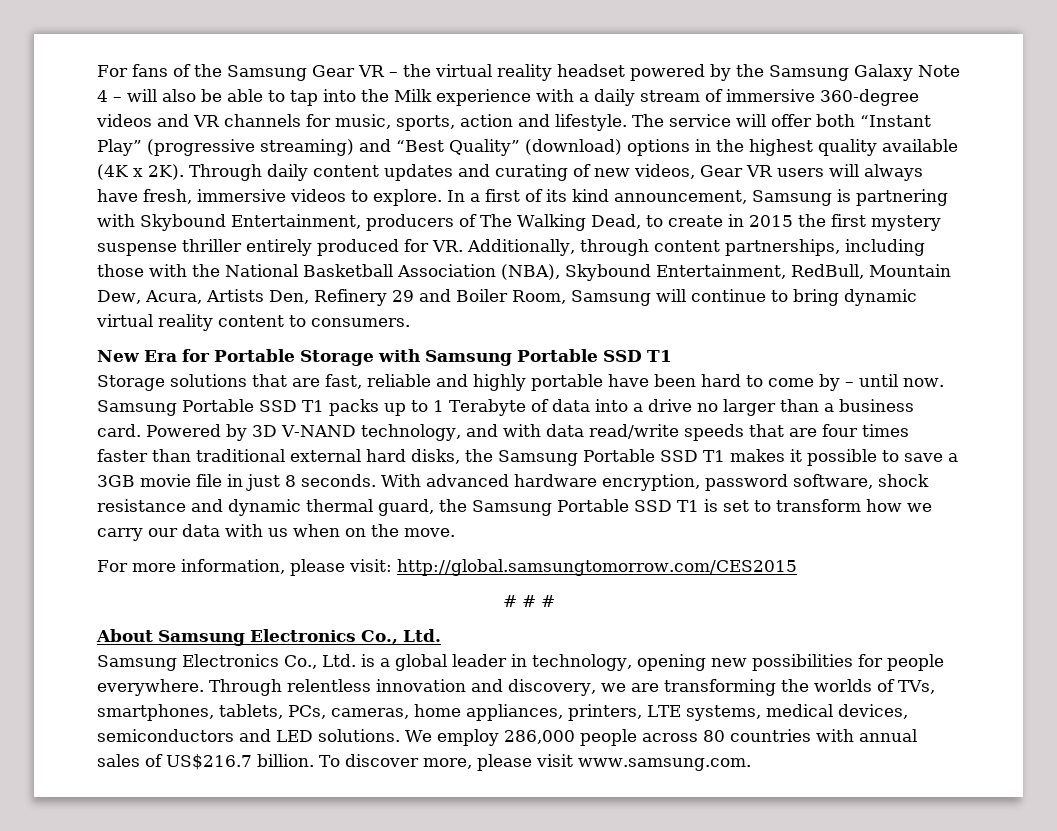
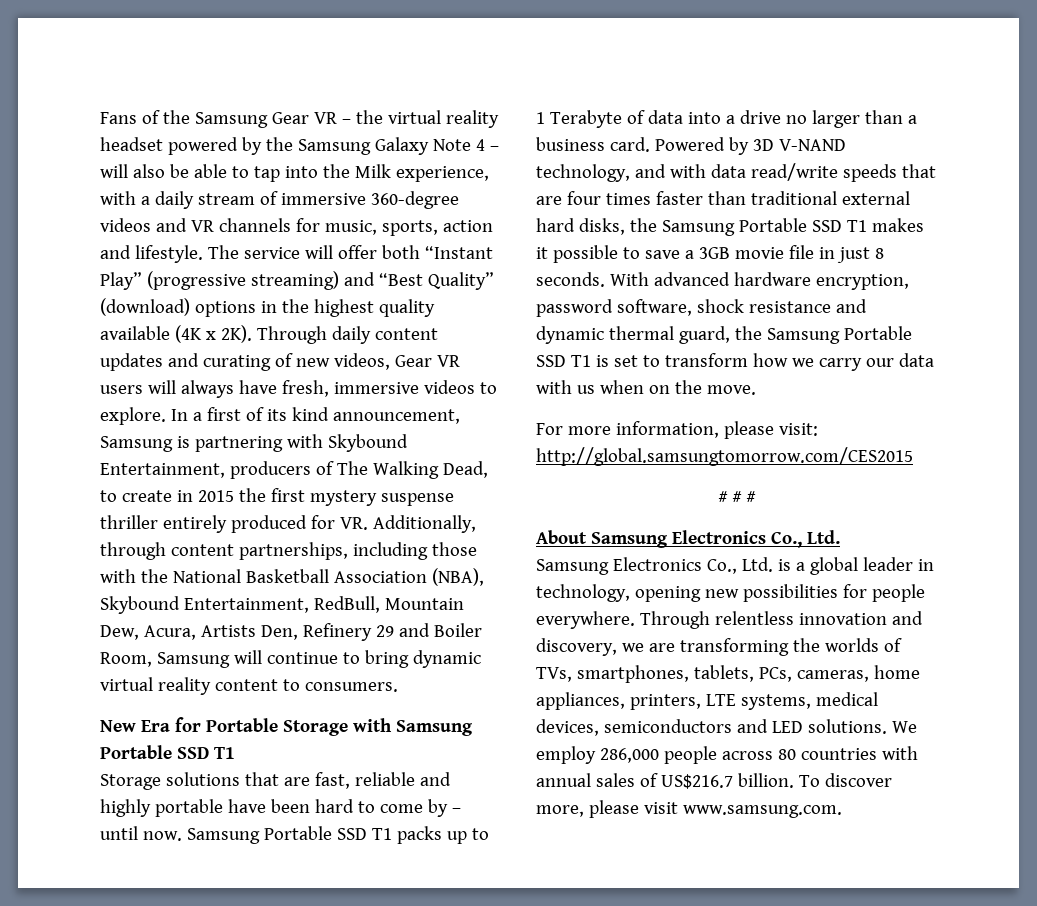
[97,64,168,77] For fans -> [100,112,137,124] Fans
[436,89,531,106] experience -> [395,166,489,182] experience,

